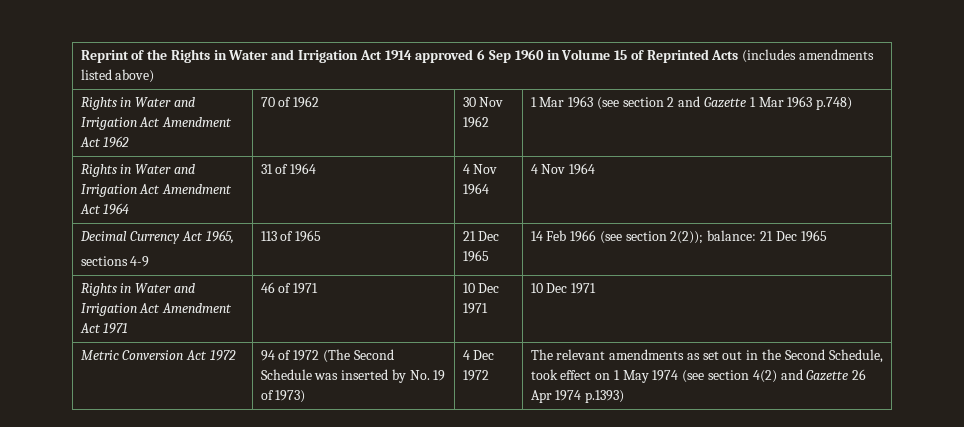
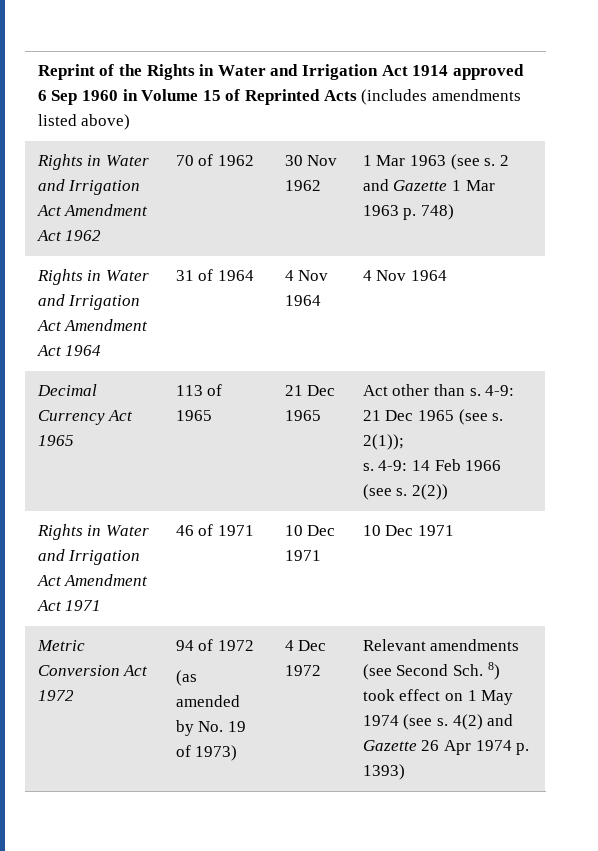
[622,97,664,107] section -> [484,158,496,166] s.
[816,97,853,110] p.748) -> [403,204,454,220] p. 748)
[205,230,234,244] [80,256,150,267] 1965, // sections 4-9 -> [37,435,74,446] 1965
[530,230,827,244] 14 Feb 1966 (see section 2(2)); balance: 21 Dec 1965 -> [362,384,515,396] [362,409,504,425] [362,434,404,450] [362,459,502,471] [362,484,448,500] Act other than s. 4-9: 21 Dec 1965 (see s. 2(1)); // s. 4-9: 14 Feb 1966 (see s. 2(2))
[322,349,394,363] [260,369,389,380] (The Second Schedule was inserted -> [175,670,197,686] [175,695,240,707] // (as amended
[530,349,883,363] The relevant amendments as set out in the Second Schedule, -> [362,639,520,651] [362,662,500,680] Relevant amendments (see Second Sch. 8)
[708,370,750,380] section -> [436,718,448,726] s.
[585,390,625,403] p.1393) -> [516,743,530,755] [362,764,405,780] p. 1393)

